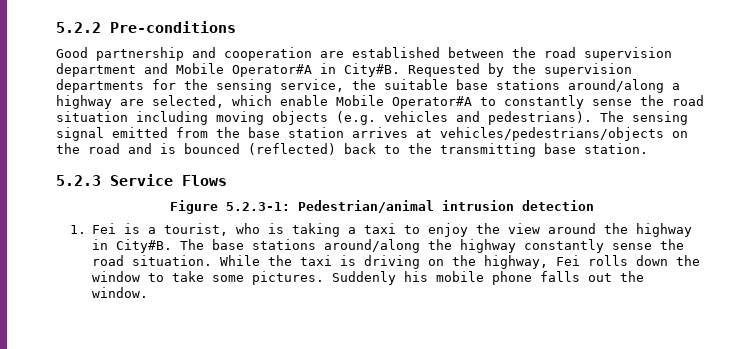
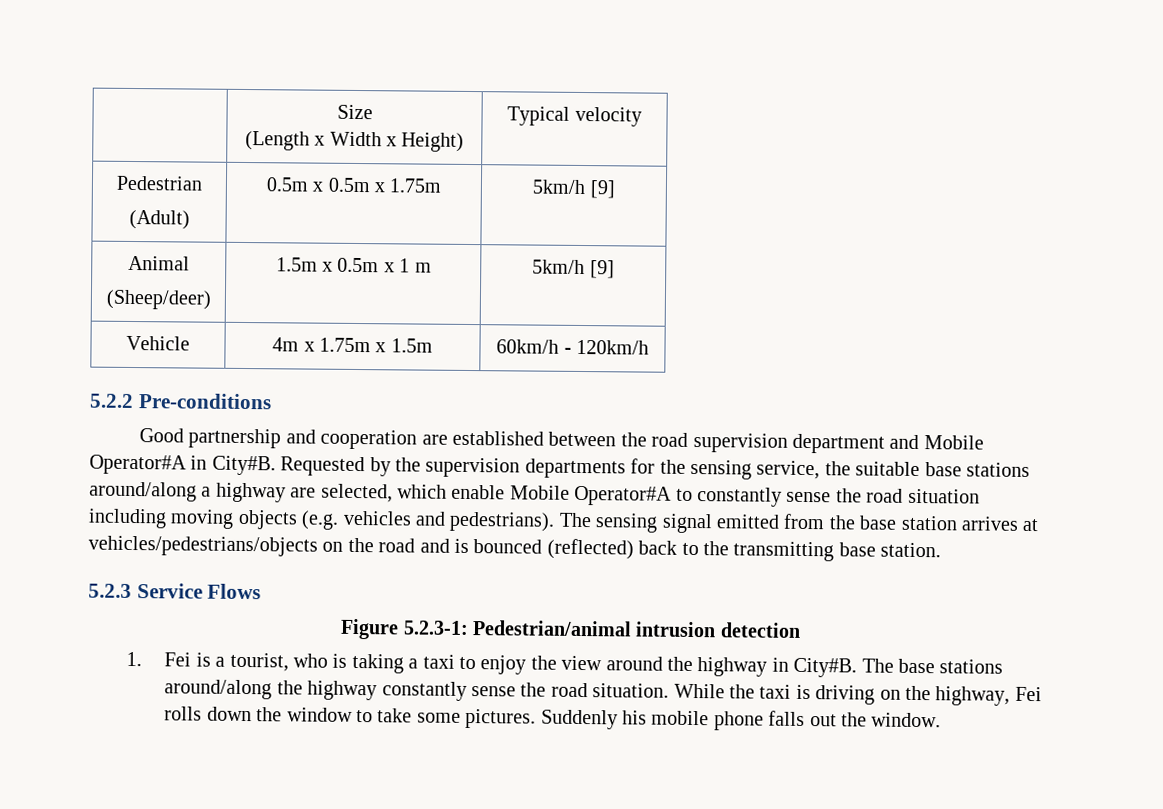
(56, 27) none -> [336,104,373,120] [244,130,465,152] [507,106,642,127] [116,175,203,191] [128,209,190,230] [265,177,443,193] [532,179,615,199] [128,255,190,271] [105,289,211,310] [275,257,432,273] [532,259,615,279] [126,335,190,351] [272,337,433,353] [496,339,649,355] | Size // (Length x Width x Height) | Typical velocity // Pedestrian // (Adult) | 0.5m x 0.5m x 1.75m | 5km/h [9] // Animal // (Sheep/deer) | 1.5m x 0.5m x 1 m | 5km/h [9] // Vehicle | 4m x 1.75m x 1.5m | 60km/h - 120km/h //

